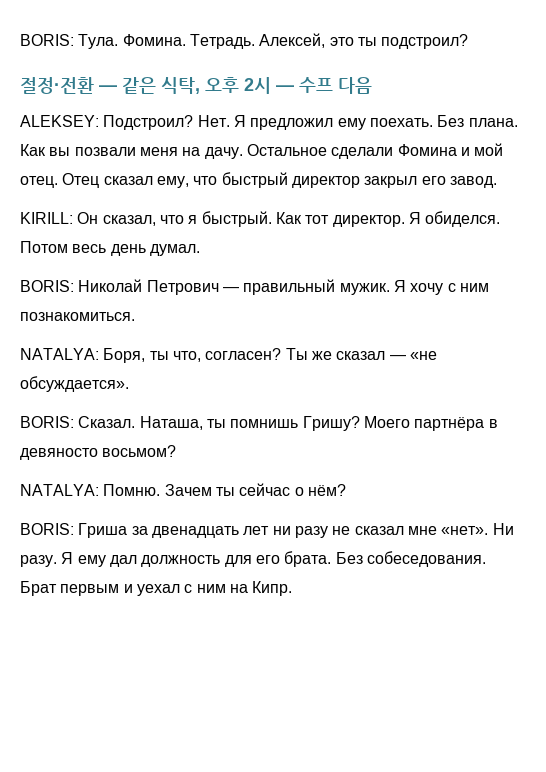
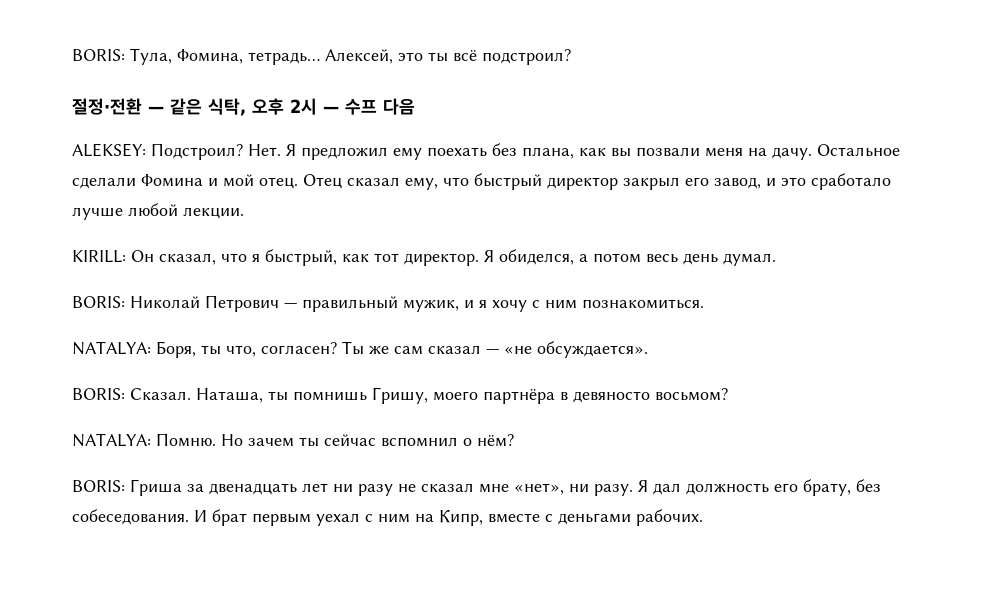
[20,34,255,49] BORIS: Тула. Фомина. Тетрадь. -> [72,48,320,65] BORIS: Тула, Фомина, тетрадь…
(377, 41) none -> [453,50,477,62] всё
[369,115,518,127] [20,144,46,156] поехать. Без плана. Как -> [427,143,606,159] поехать без плана, как
[449,176,497,188] завод. -> [714,173,891,190] [72,203,244,220] завод, и это сработало лучше любой лекции.
[201,211,302,227] быстрый. Как -> [265,249,369,266] быстрый, как
[425,211,501,227] [20,241,68,253] обиделся. Потом -> [499,249,641,265] обиделся, а потом
[339,280,406,295] мужик. Я -> [403,299,487,312] мужик, и я
(332, 355) none -> [394,346,423,355] сам
[302,416,410,431] Гришу? Моего -> [372,387,478,404] Гришу, моего
[164,484,212,496] Зачем -> [221,434,294,447] Но зачем
(291, 489) none -> [381,437,458,447] вспомнил
[441,523,514,535] «нет». Ни -> [514,483,589,495] «нет», ни
[77,555,106,567] ему -> (648, 486) none
[224,551,486,567] [20,581,293,596] для его брата. Без собеседования. Брат первым и уехал с ним на Кипр. -> [774,479,881,496] [72,509,703,526] его брату, без собеседования. И брат первым уехал с ним на Кипр, вместе с деньгами рабочих.

